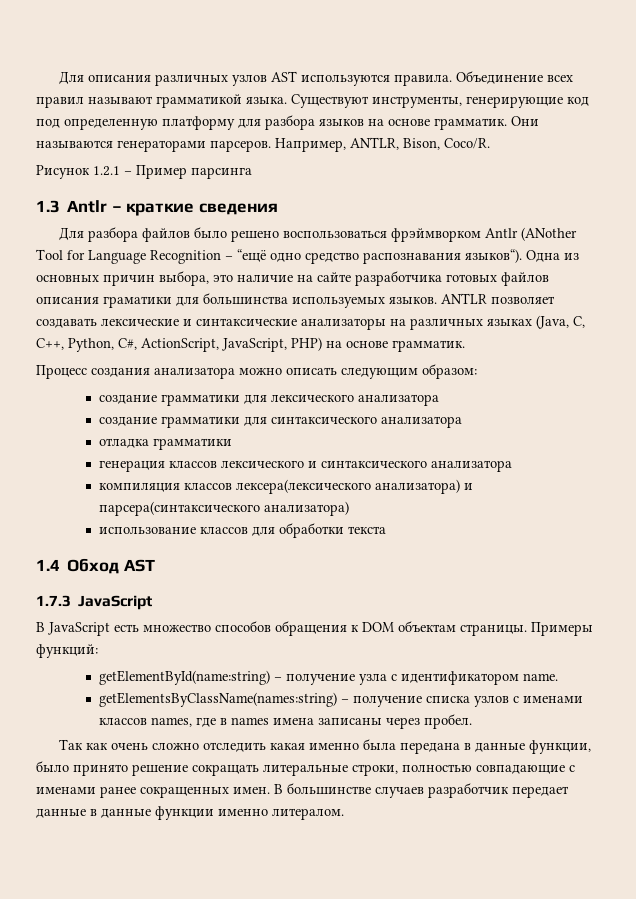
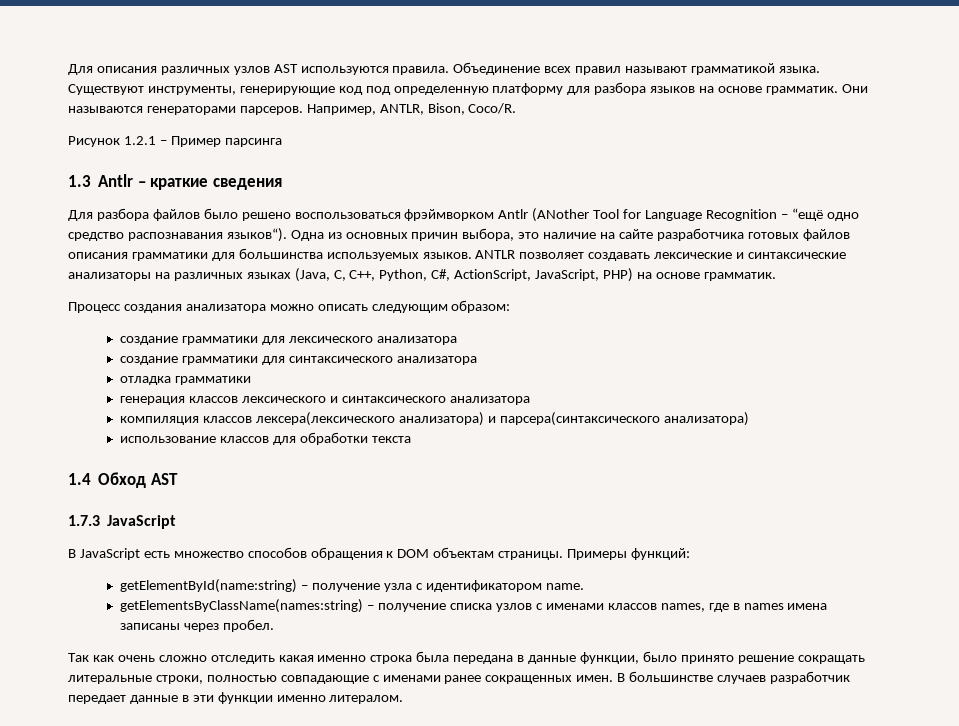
[103,296,172,308] граматики -> [131,252,208,261] грамматики
(360, 746) none -> [370,655,413,664] строка
[101,809,151,818] данные -> [192,695,214,702] эти

